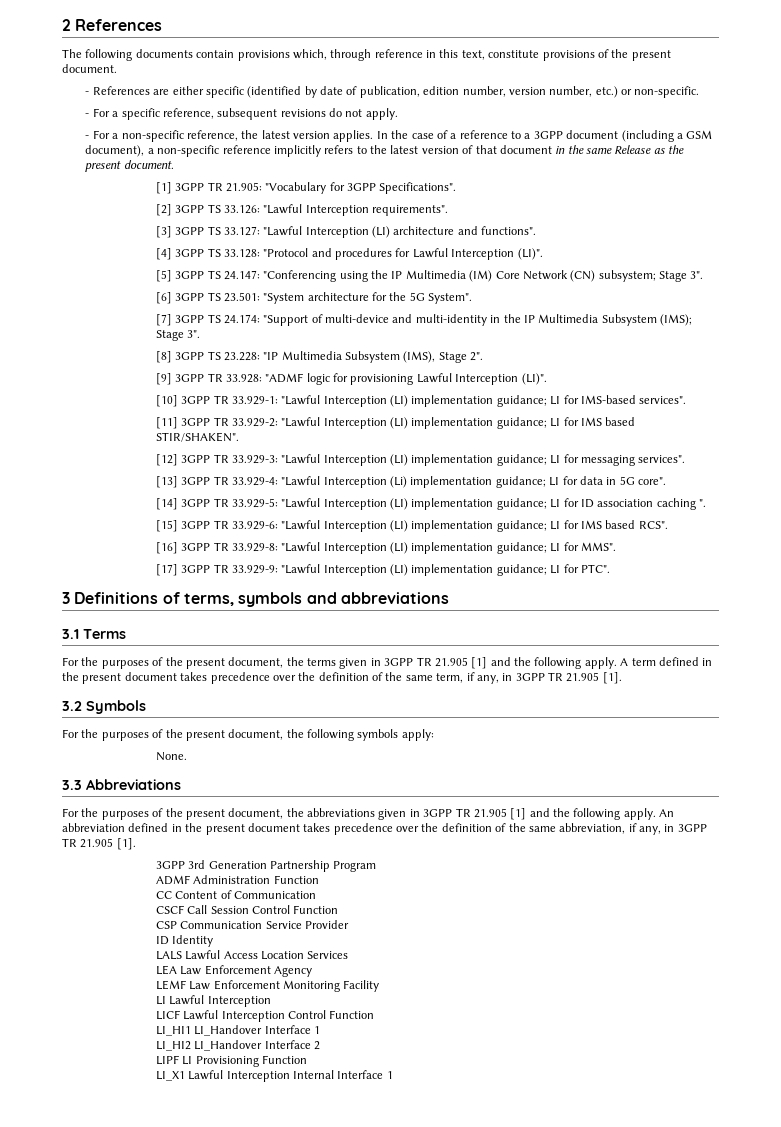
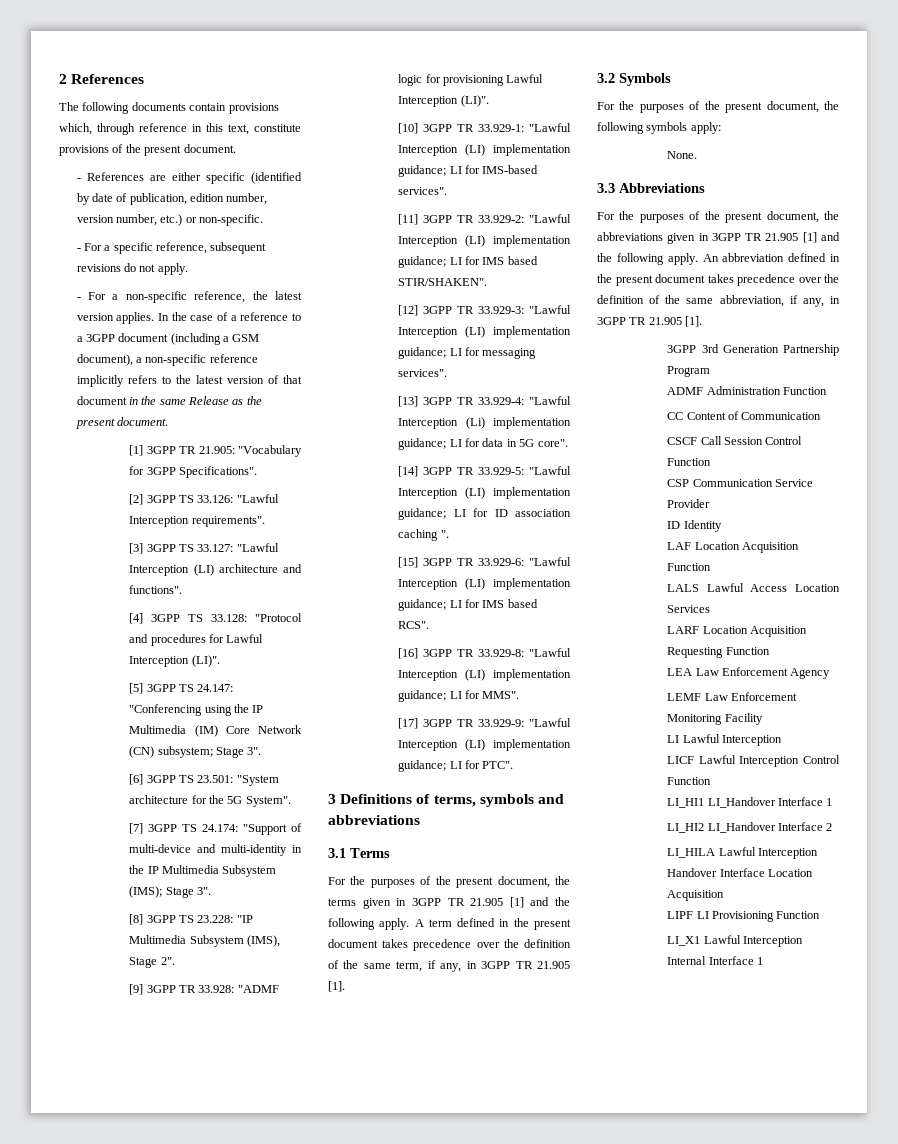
(214, 941) none -> [667,542,800,553] [667,563,712,571] // LAF Location Acquisition Function
(349, 955) none -> [667,626,808,637] [667,647,770,658] // LARF Location Acquisition Requesting Function
(320, 1045) none -> [667,847,819,859] [667,868,814,877] [667,890,725,901] // LI_HILA Lawful Interception Handover Interface Location Acquisition

